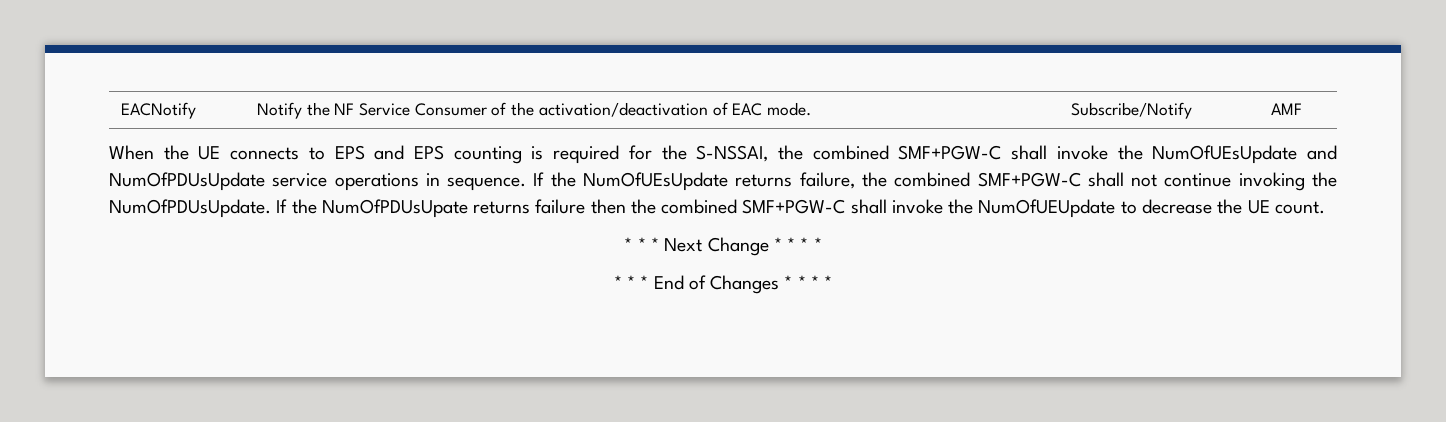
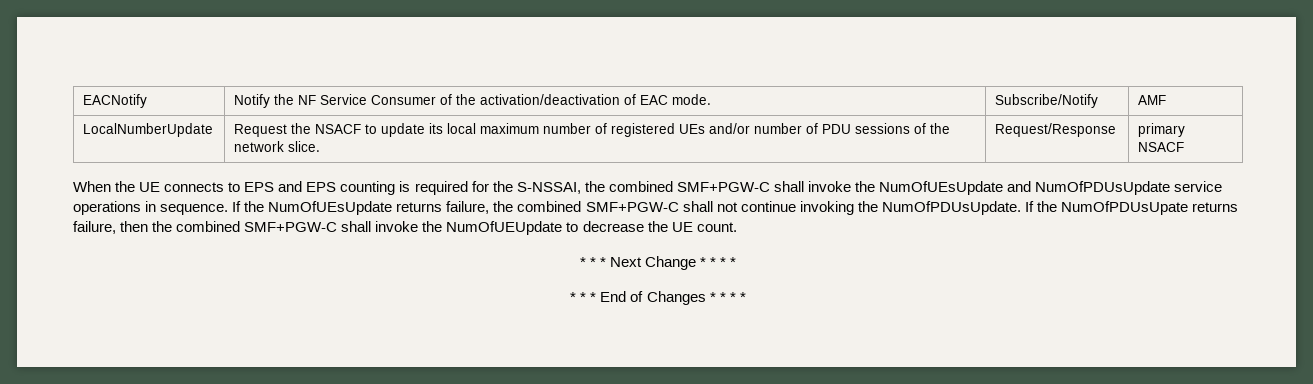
(1302, 109) none -> [83,123,214,137] [234,123,951,137] [234,141,321,152] [995,123,1117,137] [1138,123,1186,137] [1138,142,1185,152] // LocalNumberUpdate | Request the NSACF to update its local maximum number of registered UEs and/or number of PDU sessions of the network slice. | Request/Response | primary NSACF
[535,199,586,214] failure -> [73,221,116,234] failure,

